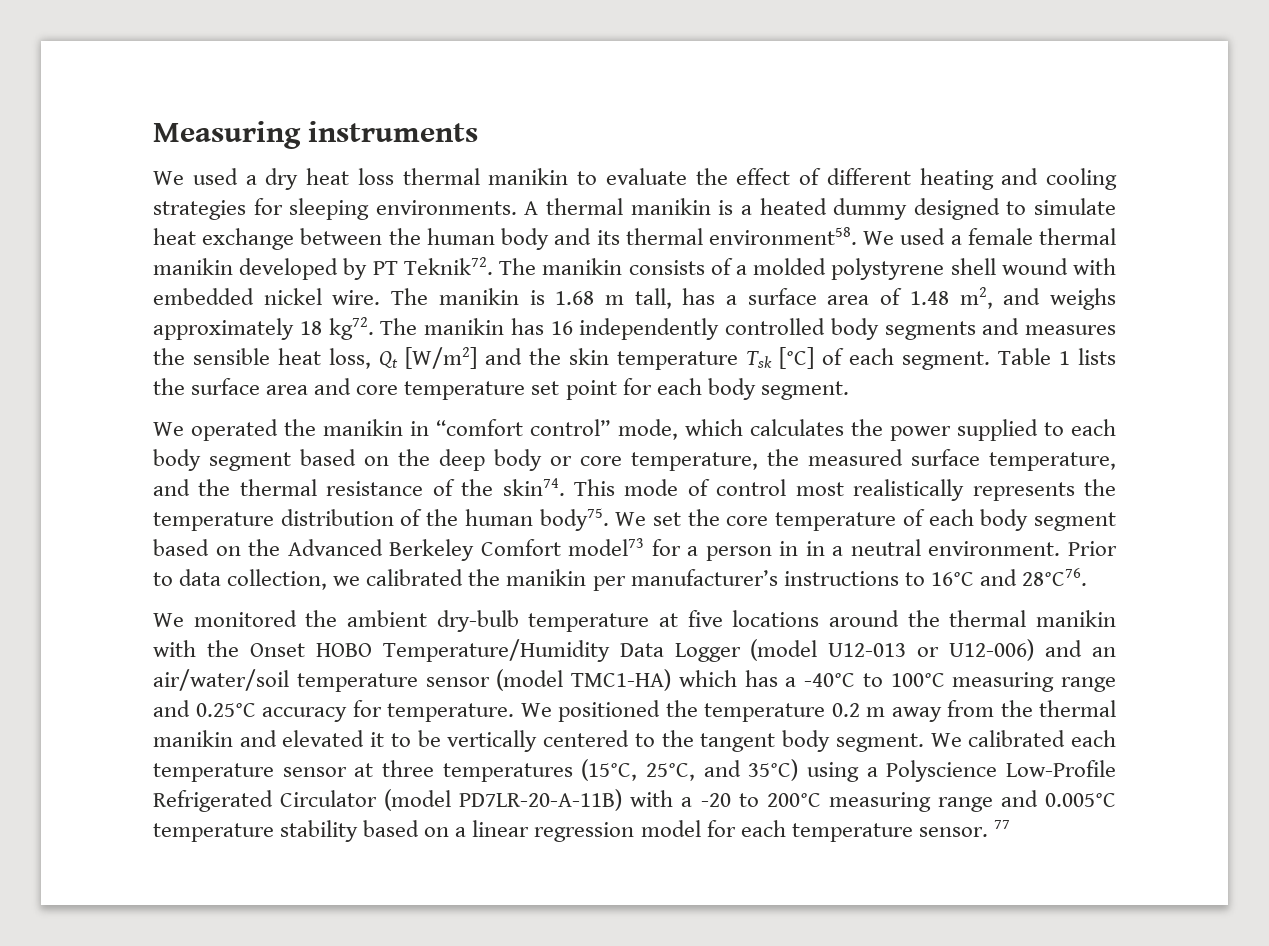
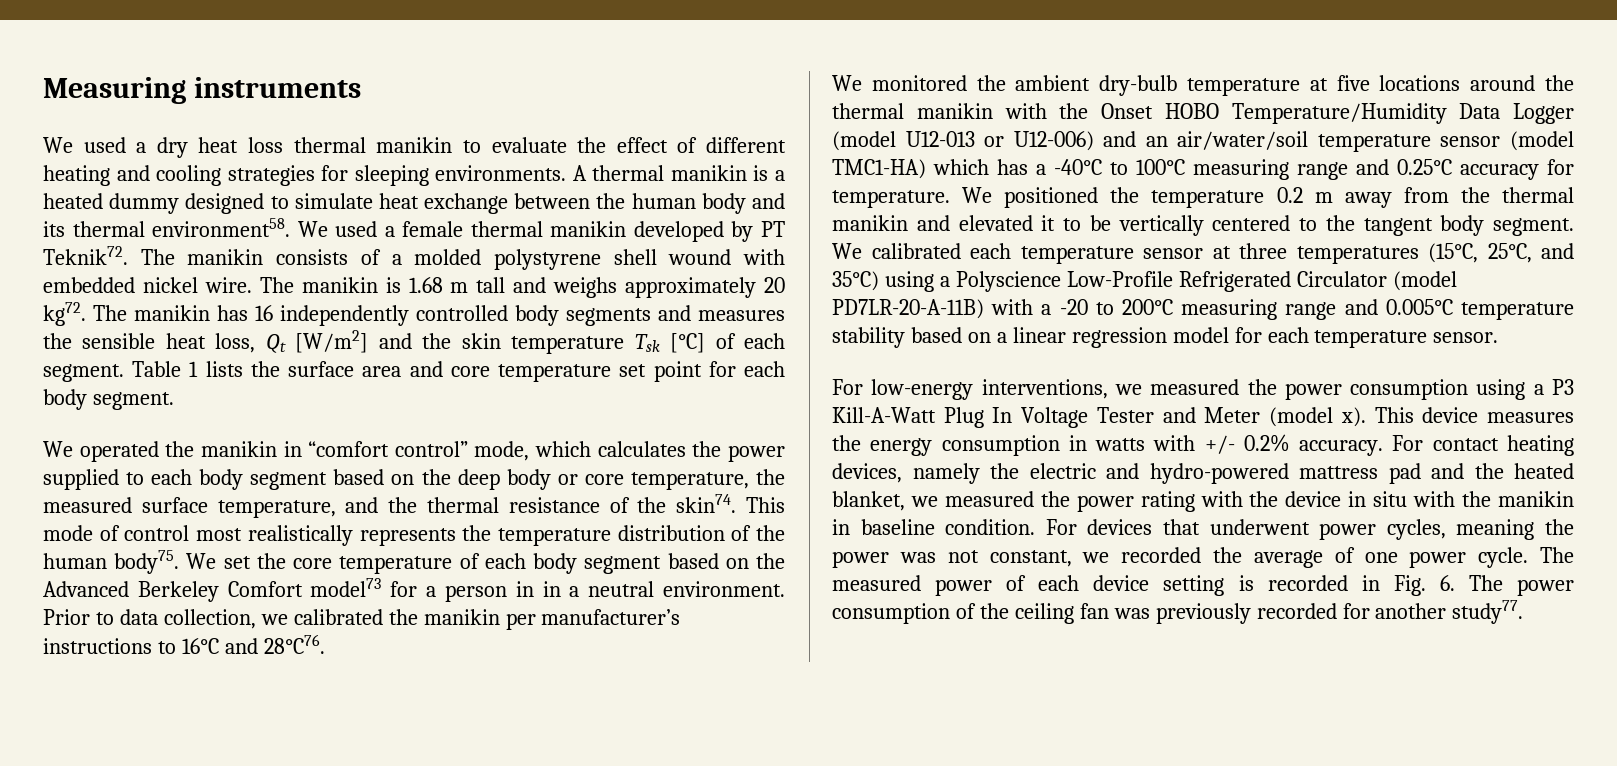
[634,287,993,309] tall, has a surface area of 1.48 m2, -> [476,277,506,293] tall
[299,321,322,335] 18 -> [764,277,785,293] 20
[993,820,1010,829] 77 -> [832,379,1574,400] [832,407,1574,428] [832,434,1574,456] [832,463,1574,484] [832,491,1574,512] [832,519,1574,540] [832,547,1574,568] [832,575,1574,596] [832,600,1524,624] // For low-energy interventions, we measured the power consumption using a P3 Kill-A-Watt Plug In Voltage Tester and Meter (model x). This device measures the energy consumption in watts with +/- 0.2% accuracy. For contact heating devices, namely the electric and hydro-powered mattress pad and the heated blanket, we measured the power rating with the device in situ with the manikin in baseline condition. For devices that underwent power cycles, meaning the power was not constant, we recorded the average of one power cycle. The measured power of each device setting is recorded in Fig. 6. The power consumption of the ceiling fan was previously recorded for another study77.

